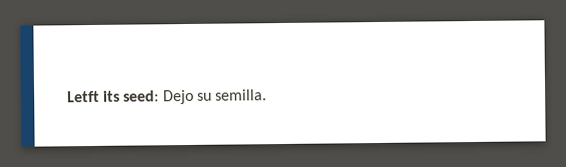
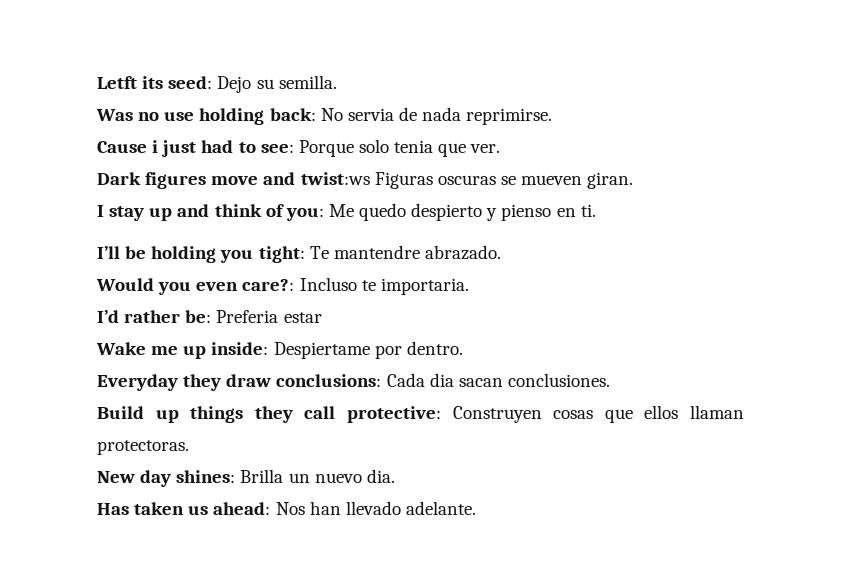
(267, 95) none -> [96,107,553,125] [97,139,501,157] [97,172,634,189] [97,203,596,221] [97,245,501,263] [96,277,469,295] [97,310,322,323] [96,341,463,359] [97,373,610,391] [97,405,745,423] [97,440,189,455] [97,469,395,487] [97,501,476,515] // Was no use holding back: No servia de nada reprimirse. // Cause i just had to see: Porque solo tenia que ver. // Dark figures move and twist:ws Figuras oscuras se mueven giran. // I stay up and think of you: Me quedo despierto y pienso en ti. // I’ll be holding you tight: Te mantendre abrazado. // Would you even care?: Incluso te importaria. // I’d rather be: Preferia estar // Wake me up inside: Despiertame por dentro. // Everyday they draw conclusions: Cada dia sacan conclusiones. // Build up things they call protective: Construyen cosas que ellos llaman protectoras. // New day shines: Brilla un nuevo dia. // Has taken us ahead: Nos han llevado adelante.

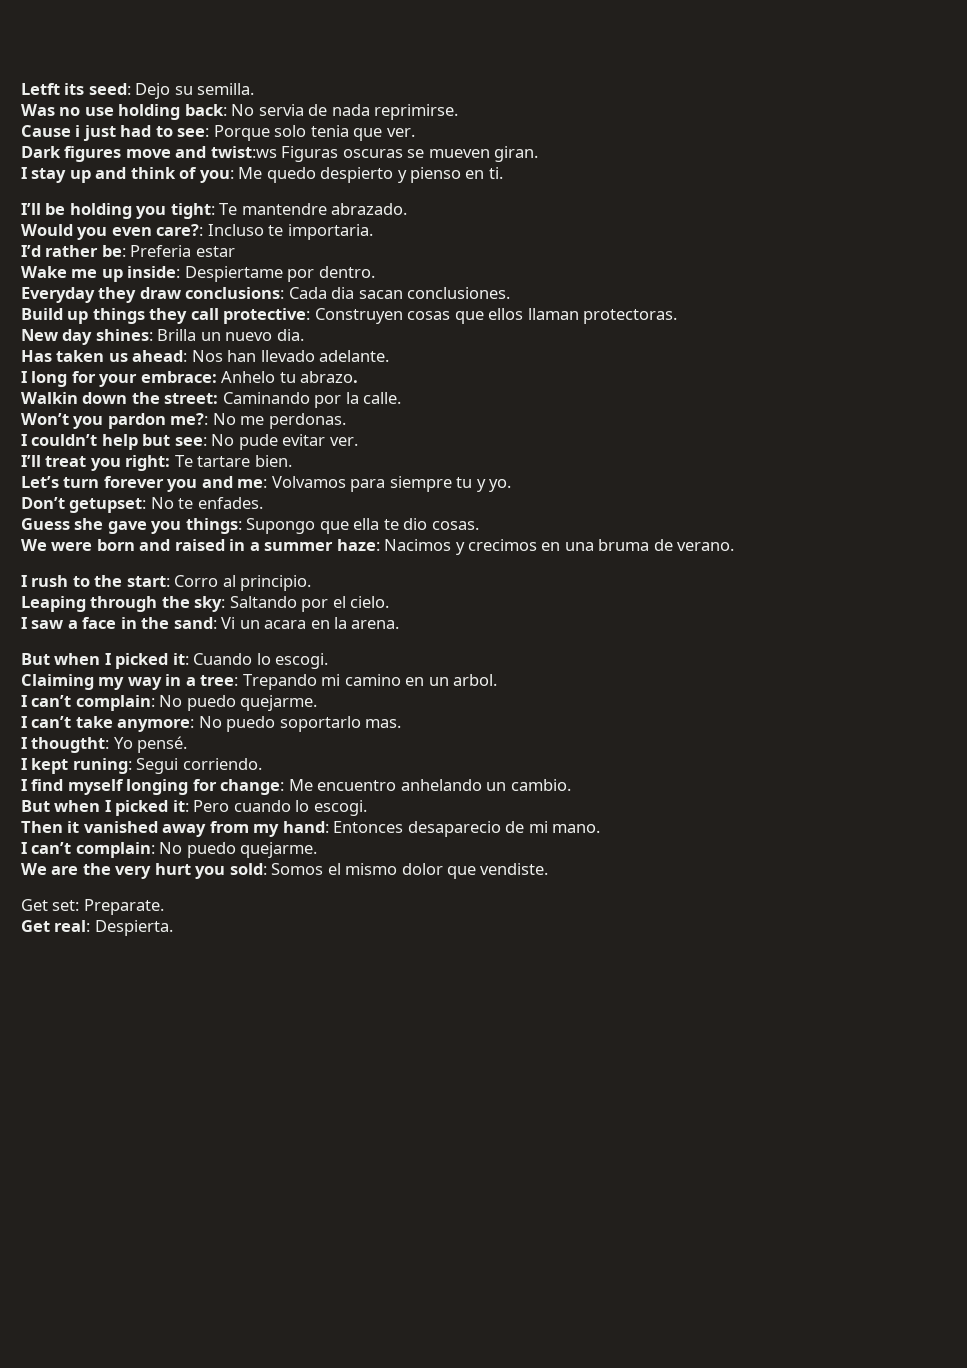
(476, 508) none -> [21,371,359,387] [21,392,402,408] [21,413,346,429] [21,434,358,450] [21,455,292,471] [21,476,512,492] [21,497,263,513] [21,518,479,534] [21,539,735,555] [21,575,312,591] [21,596,390,612] [21,617,400,629] [21,653,329,669] [21,674,498,690] [21,695,318,711] [21,716,402,732] [21,736,188,753] [21,758,262,774] [21,779,571,795] [21,800,367,816] [21,821,601,837] [21,842,318,858] [21,863,549,879] [21,899,164,915] [21,920,173,936] // I long for your embrace: Anhelo tu abrazo. // Walkin down the street: Caminando por la calle. // Won’t you pardon me?: No me perdonas. // I couldn’t help but see: No pude evitar ver. // I’ll treat you right: Te tartare bien. // Let’s turn forever you and me: Volvamos para siempre tu y yo. // Don’t getupset: No te enfades. // Guess she gave you things: Supongo que ella te dio cosas. // We were born and raised in a summer haze: Nacimos y crecimos en una bruma de verano. // I rush to the start: Corro al principio. // Leaping through the sky: Saltando por el cielo. // I saw a face in the sand: Vi un acara en la arena. // But when I picked it: Cuando lo escogi. // Claiming my way in a tree: Trepando mi camino en un arbol. // I can’t complain: No puedo quejarme. // I can’t take anymore: No puedo soportarlo mas. // I thougtht: Yo pensé. // I kept runing: Segui corriendo. // I find myself longing for change: Me encuentro anhelando un cambio. // But when I picked it: Pero cuando lo escogi. // Then it vanished away from my hand: Entonces desaparecio de mi mano. // I can’t complain: No puedo quejarme. // We are the very hurt you sold: Somos el mismo dolor que vendiste. // Get set: Preparate. // Get real: Despierta.

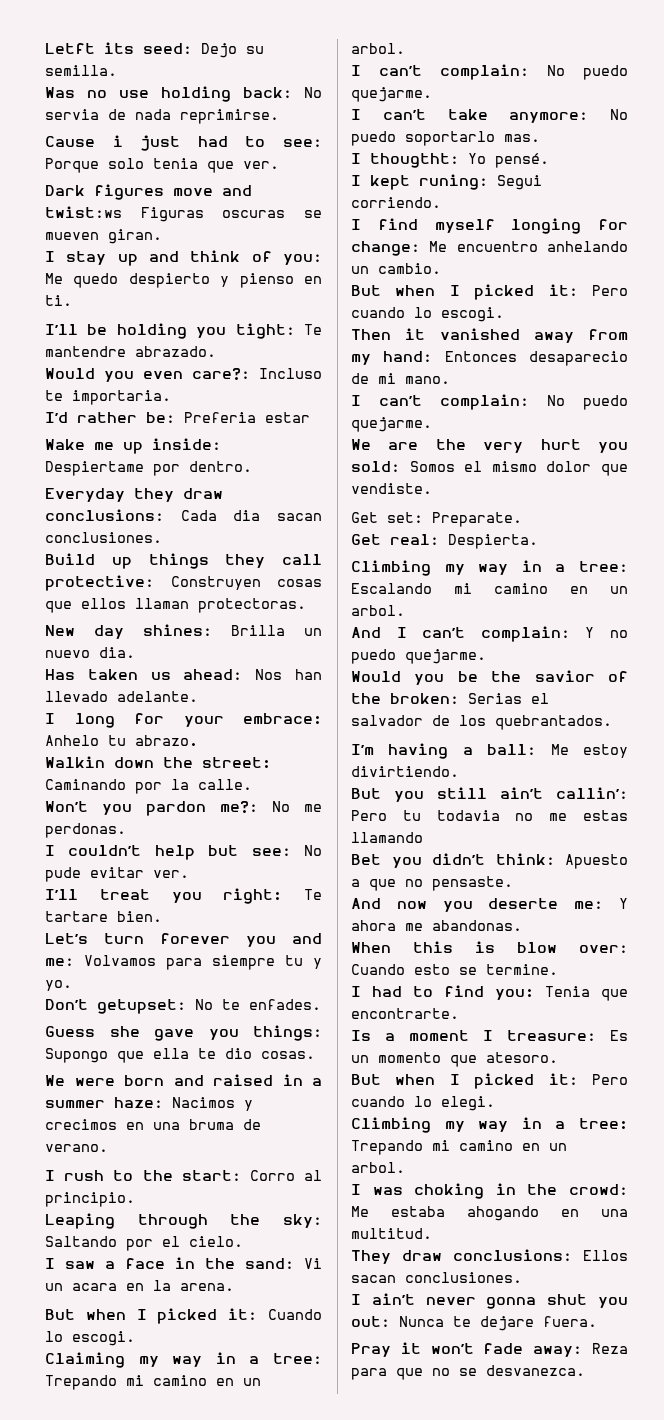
(173, 928) none -> [351,560,628,576] [351,583,628,594] [351,605,405,616] [351,626,628,642] [351,649,486,664] [351,670,628,685] [351,693,549,704] [351,715,612,730] [351,743,628,759] [351,766,459,777] [351,787,628,802] [351,810,628,821] [351,832,423,843] [351,853,628,869] [351,876,513,891] [351,898,628,912] [351,920,522,931] [351,941,628,953] [351,964,558,975] [351,985,628,1001] [351,1008,459,1019] [351,1030,628,1041] [351,1052,558,1067] [351,1073,628,1089] [351,1096,495,1111] [351,1117,628,1133] [351,1140,567,1155] [351,1162,405,1173] [351,1183,628,1199] [351,1206,628,1221] [351,1228,432,1239] [351,1249,628,1264] [351,1272,522,1283] [351,1293,628,1309] [351,1316,597,1331] [351,1342,628,1357] [351,1365,585,1380] // Climbing my way in a tree: Escalando mi camino en un arbol. // And I can’t complain: Y no puedo quejarme. // Would you be the savior of the broken: Serias el salvador de los quebrantados. // I’m having a ball: Me estoy divirtiendo. // But you still ain’t callin’: Pero tu todavia no me estas llamando // Bet you didn’t think: Apuesto a que no pensaste. // And now you deserte me: Y ahora me abandonas. // When this is blow over: Cuando esto se termine. // I had to find you: Tenia que encontrarte. // Is a moment I treasure: Es un momento que atesoro. // But when I picked it: Pero cuando lo elegi. // Climbing my way in a tree: Trepando mi camino en un arbol. // I was choking in the crowd: Me estaba ahogando en una multitud. // They draw conclusions: Ellos sacan conclusiones. // I ain’t never gonna shut you out: Nunca te dejare fuera. // Pray it won’t fade away: Reza para que no se desvanezca.

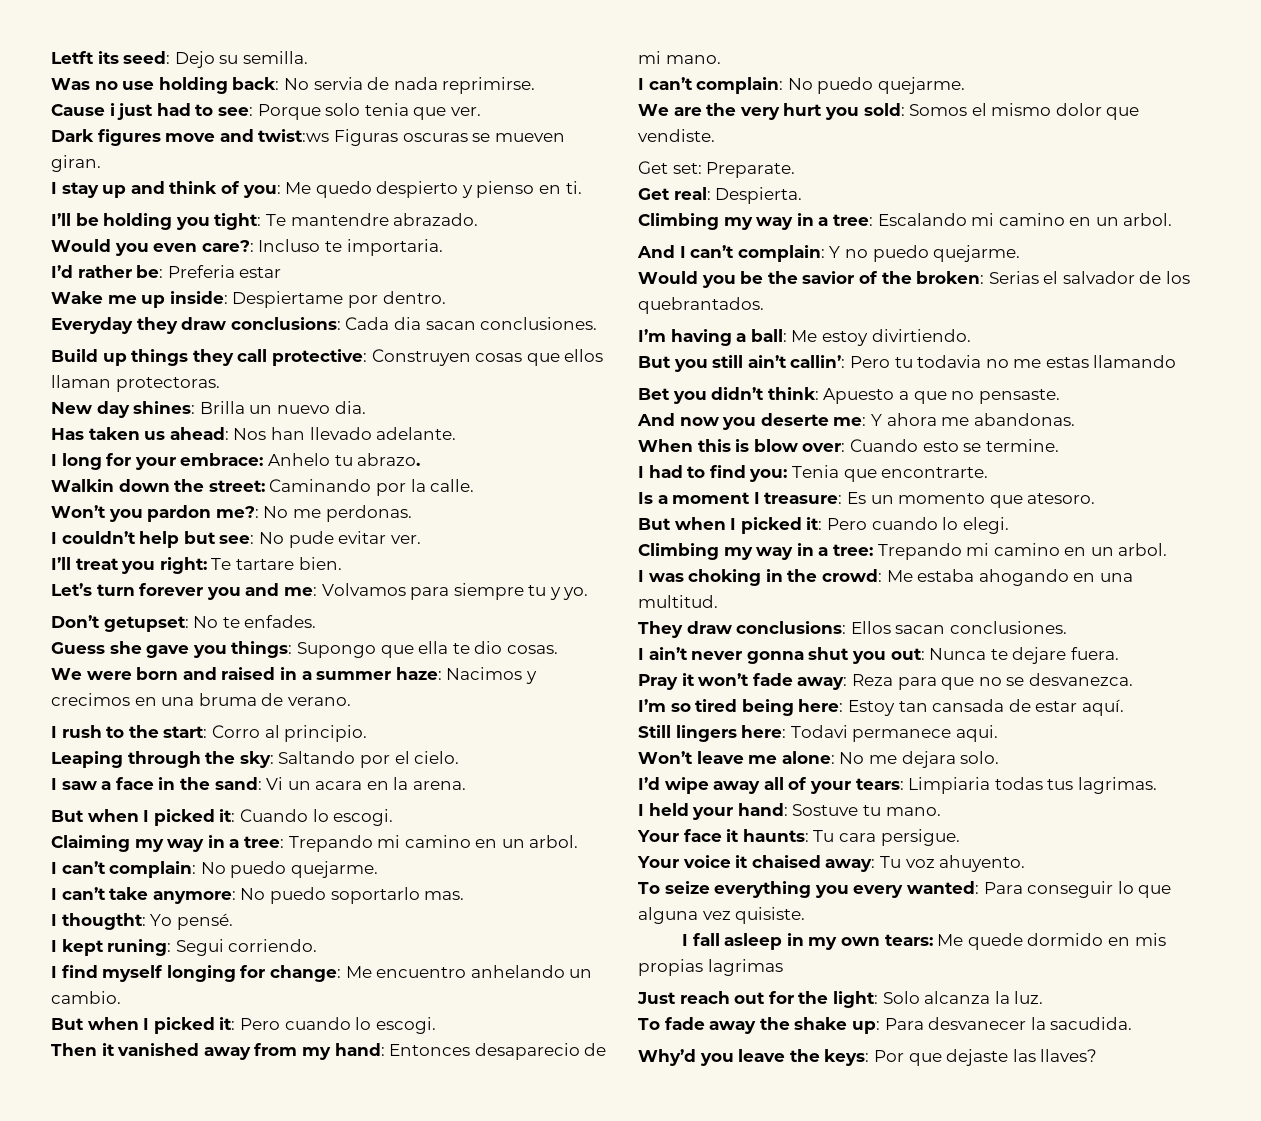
(585, 1370) none -> [638,699,1124,716] [638,725,998,742] [638,751,1000,768] [638,777,1157,794] [638,803,941,820] [637,829,960,846] [637,855,1026,872] [638,881,1172,898] [638,907,806,924] [682,933,1166,950] [638,959,783,976] [637,991,1044,1008] [638,1017,1133,1034] [638,1049,1098,1066] // I’m so tired being here: Estoy tan cansada de estar aquí. // Still lingers here: Todavi permanece aqui. // Won’t leave me alone: No me dejara solo. // I’d wipe away all of your tears: Limpiaria todas tus lagrimas. // I held your hand: Sostuve tu mano. // Your face it haunts: Tu cara persigue. // Your voice it chaised away: Tu voz ahuyento. // To seize everything you every wanted: Para conseguir lo que alguna vez quisiste. // I fall asleep in my own tears: Me quede dormido en mis propias lagrimas // Just reach out for the light: Solo alcanza la luz. // To fade away the shake up: Para desvanecer la sacudida. // Why’d you leave the keys: Por que dejaste las llaves?

